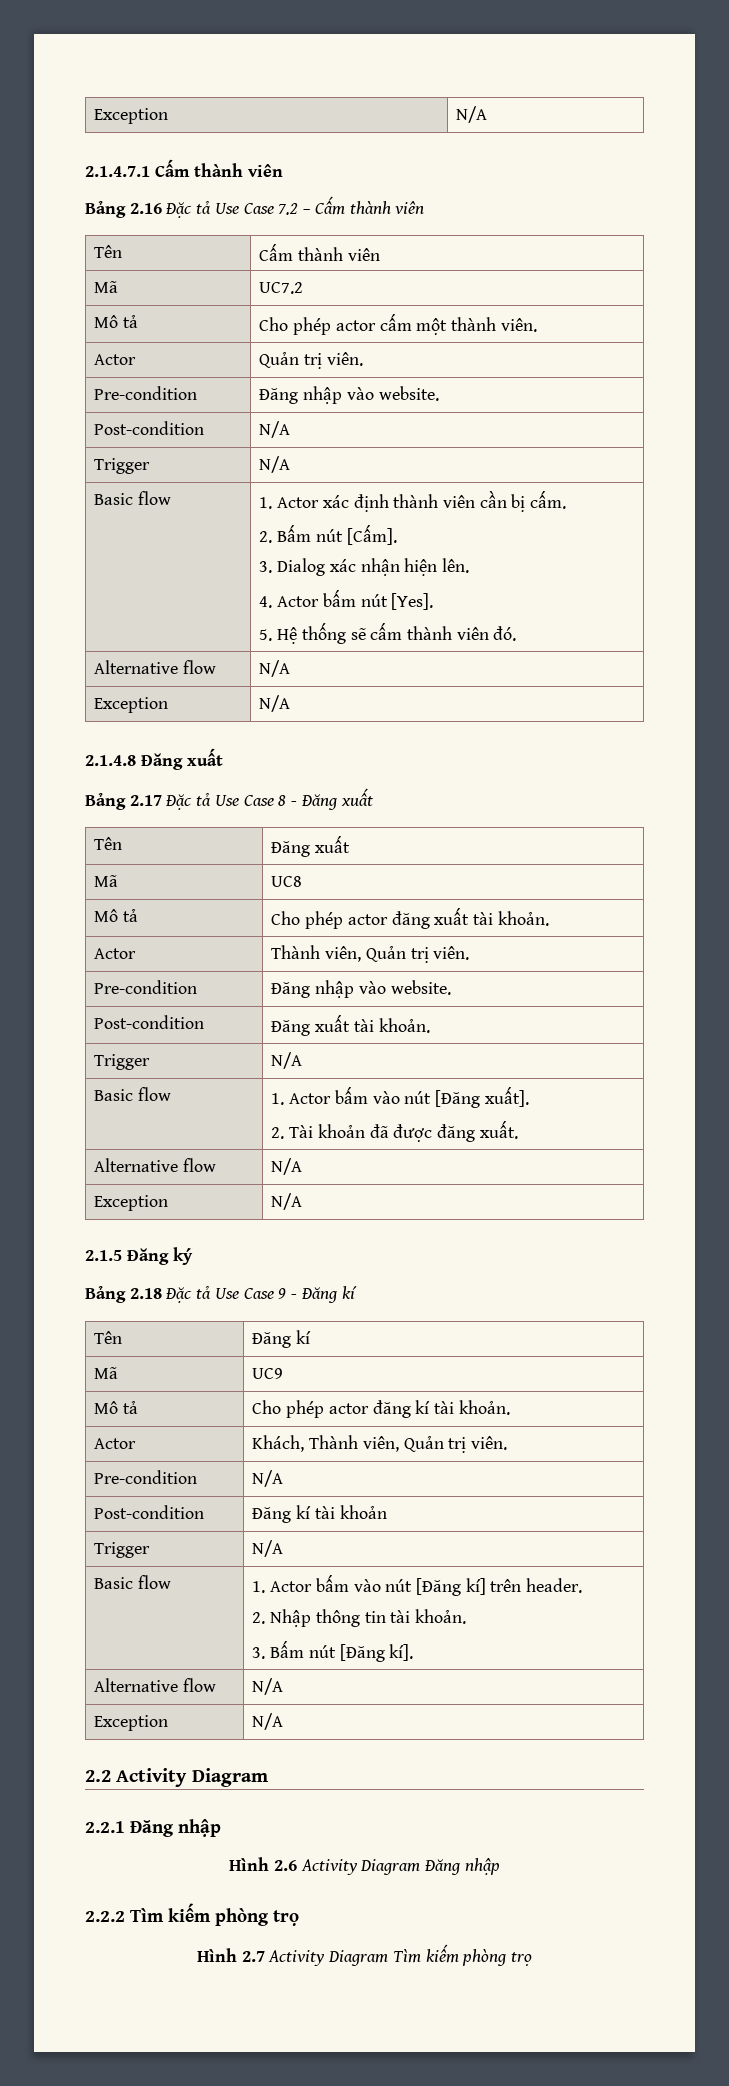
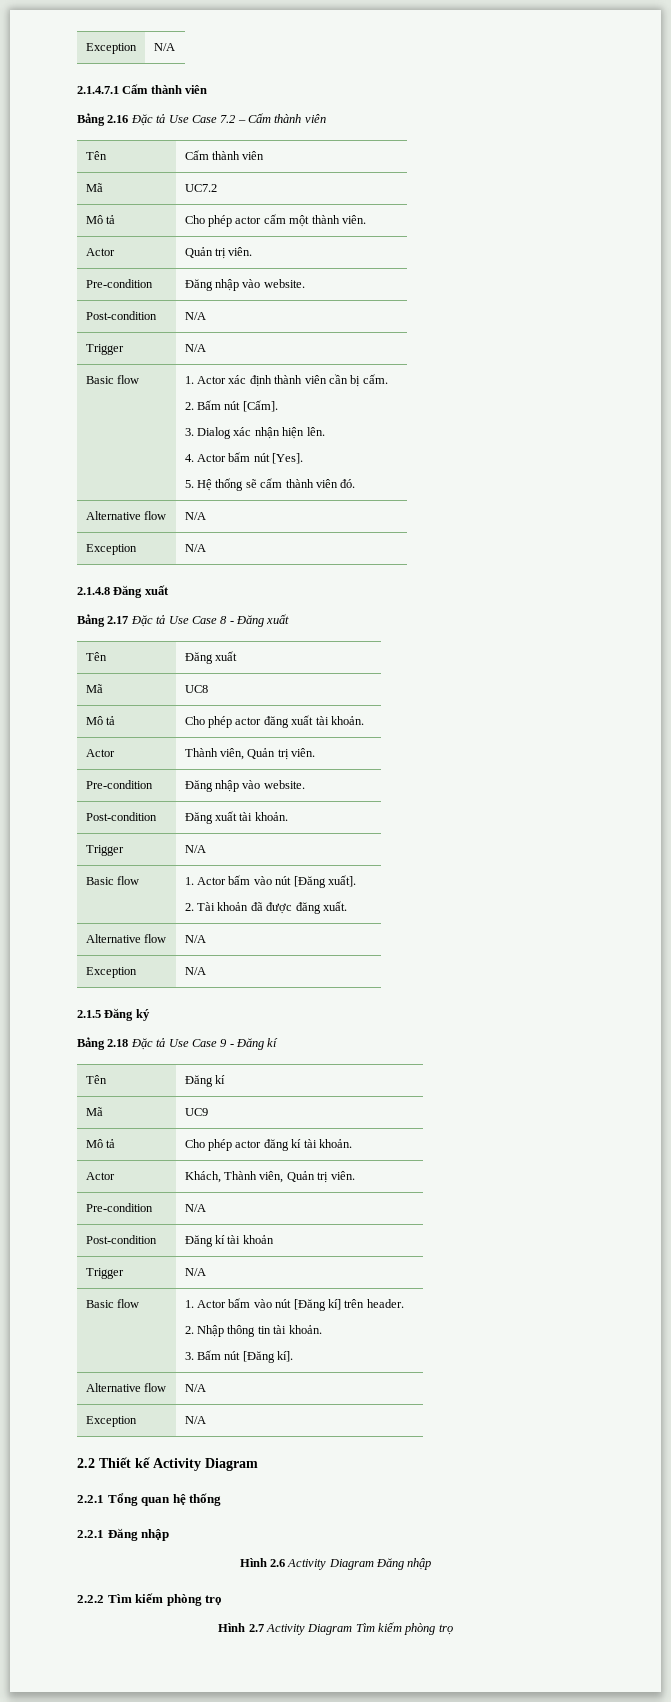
[116,1768,268,1787] Activity Diagram -> [99,1457,258,1471] [77,1493,222,1506] Thiết kế Activity Diagram // 2.2.1 Tổng quan hệ thống

